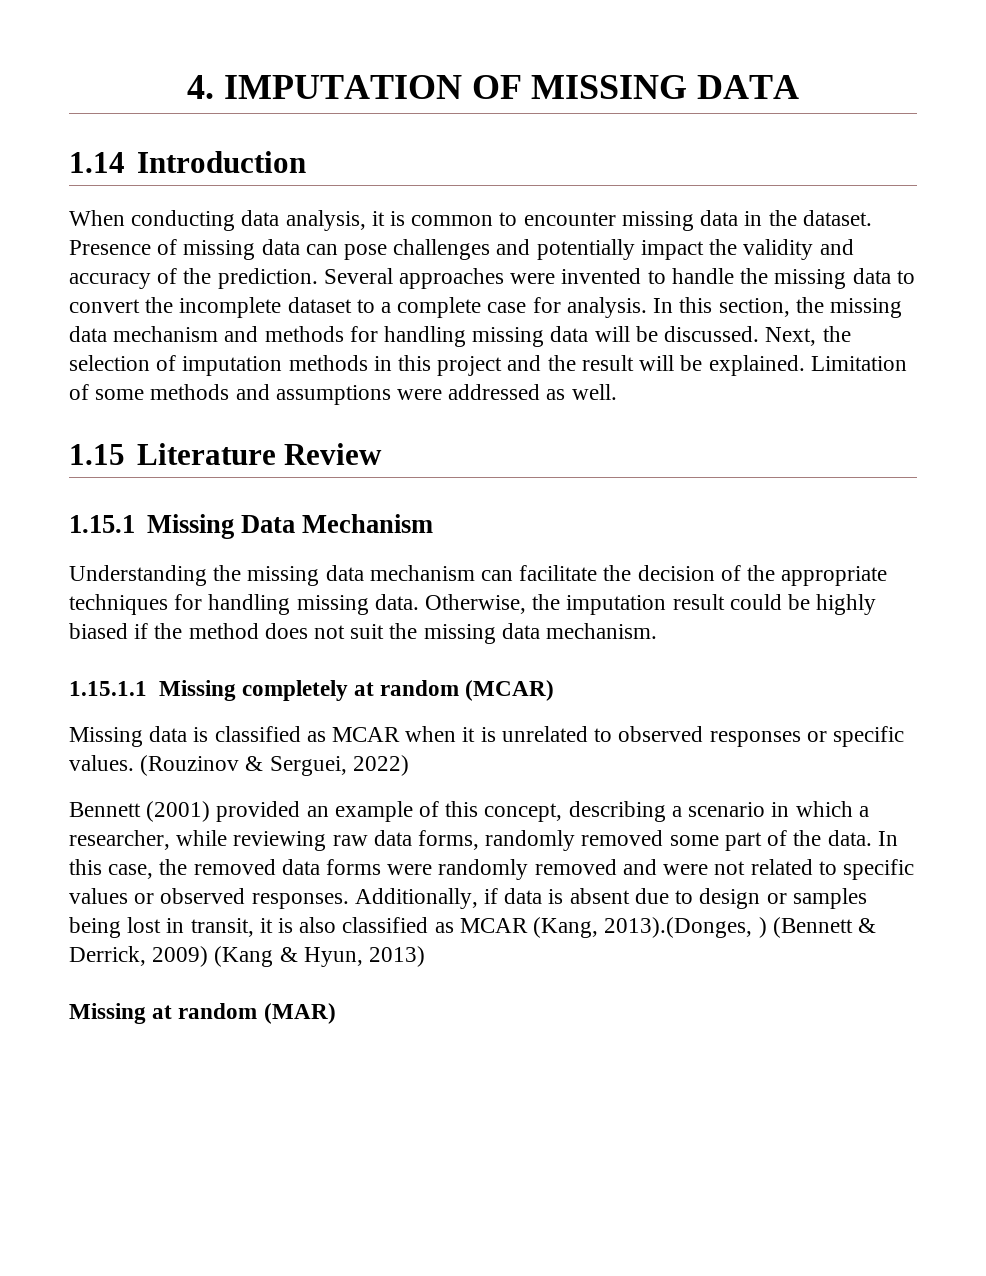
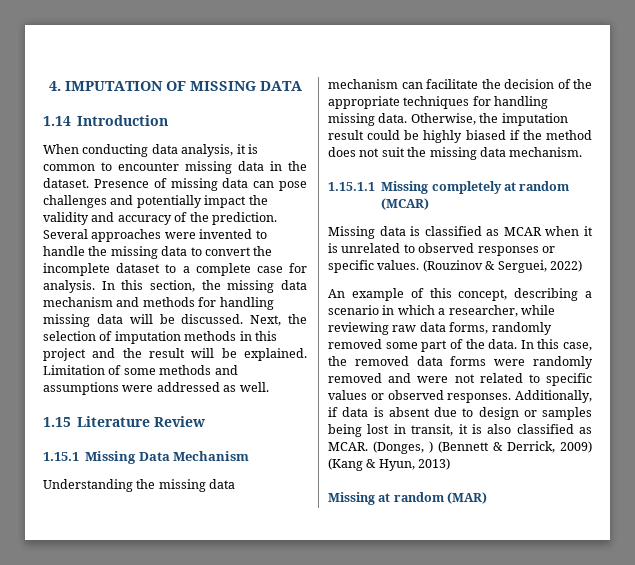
[69,801,329,822] Bennett (2001) provided an -> [328,289,345,298] An
[459,917,753,938] MCAR (Kang, 2013).(Donges, -> [328,441,424,454] MCAR. (Donges,

